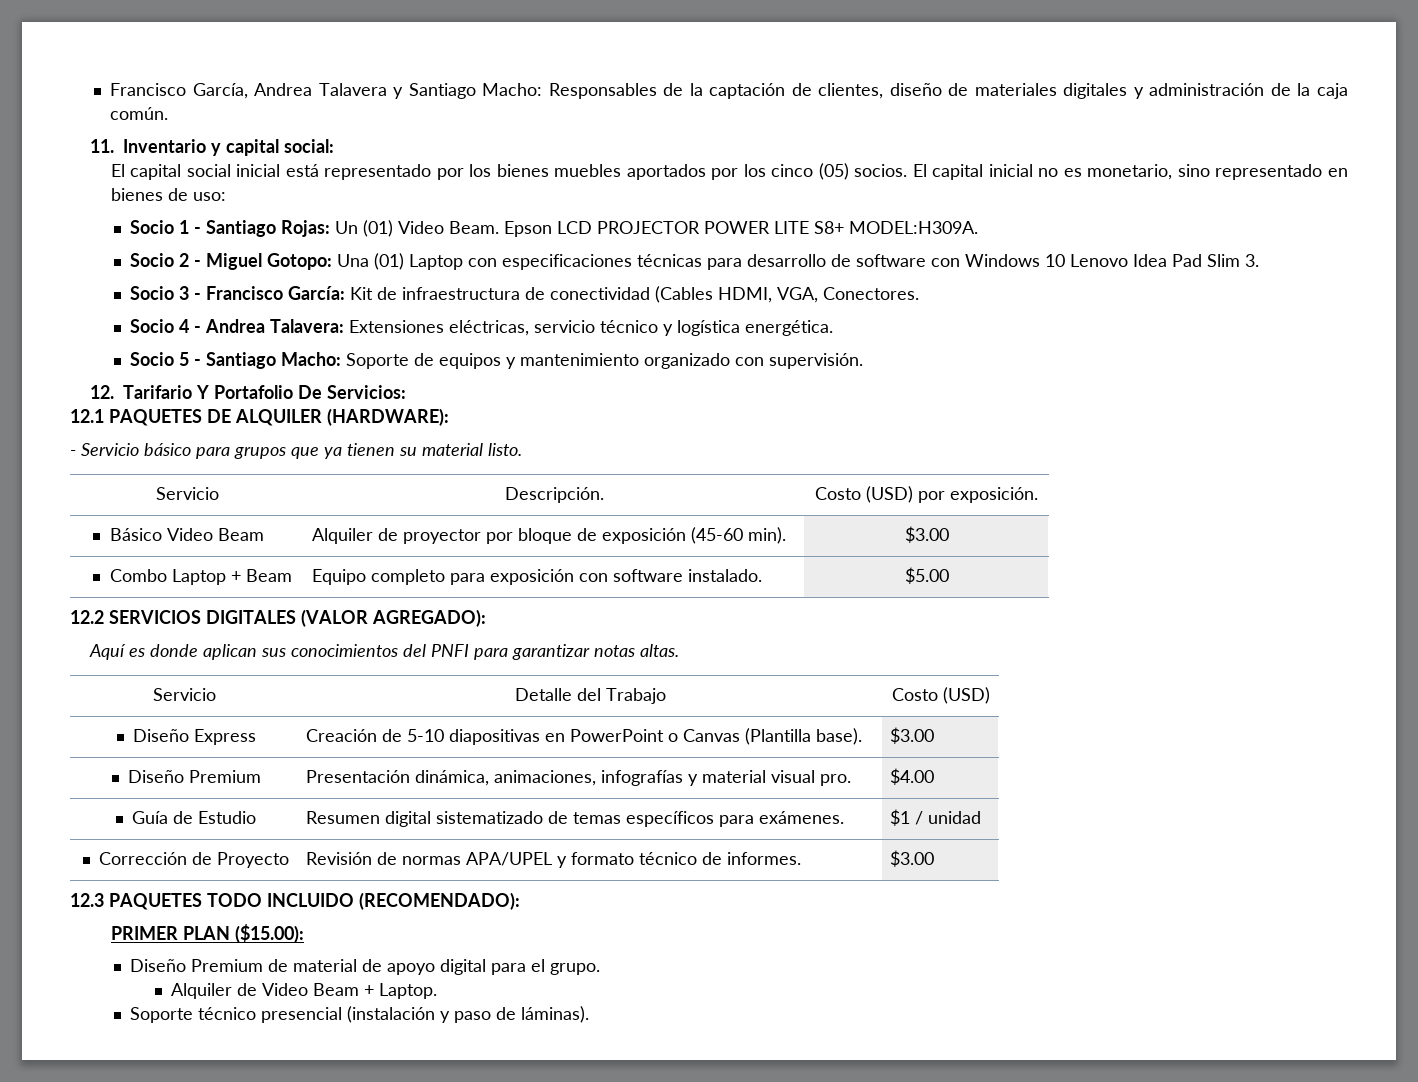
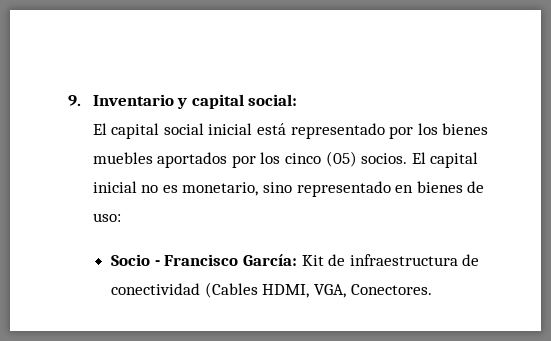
[110,83,1349,99] [110,107,169,120] [90,139,115,153] Francisco García, Andrea Talavera y Santiago Macho: Responsables de la captación de clientes, diseño de materiales digitales y administración de la caja común. // 11. -> [68,95,82,106] 9.
[179,220,979,237] [130,253,1260,270] [130,286,190,300] 1 - Santiago Rojas: Un (01) Video Beam. Epson LCD PROJECTOR POWER LITE S8+ MODEL:H309A. // Socio 2 - Miguel Gotopo: Una (01) Laptop con especificaciones técnicas para desarrollo de software con Windows 10 Lenovo Idea Pad Slim 3. // Socio 3 -> (151, 260) none
[130,319,834,336] [130,352,864,369] [90,385,407,399] [70,408,449,426] [70,443,522,459] [156,487,219,500] [505,487,604,503] [815,486,1038,503] [109,528,264,541] [311,527,786,544] [904,526,949,543] [109,569,292,585] [311,569,762,585] [904,567,949,584] [70,609,486,627] [89,644,680,660] [153,688,216,701] [515,688,666,704] [891,687,990,704] [132,729,256,745] [305,728,862,745] [889,727,934,744] [127,770,261,783] [305,770,851,786] [889,768,934,785] [132,811,257,824] [305,811,844,827] [889,809,981,826] [99,852,290,868] [305,852,801,868] [889,850,934,867] [70,892,520,910] [110,924,304,943] [130,959,601,975] [171,983,438,999] [130,1006,590,1023] // Socio 4 - Andrea Talavera: Extensiones eléctricas, servicio técnico y logística energética. // Socio 5 - Santiago Macho: Soporte de equipos y mantenimiento organizado con supervisión. // 12. Tarifario Y Portafolio De Servicios: // 12.1 PAQUETES DE ALQUILER (HARDWARE): // - Servicio básico para grupos que ya tienen su material listo. // Servicio | Descripción. | Costo (USD) por exposición. // Básico Video Beam | Alquiler de proyector por bloque de exposición (45-60 min). | $3.00 // Combo Laptop + Beam | Equipo completo para exposición con software instalado. | $5.00 // 12.2 SERVICIOS DIGITALES (VALOR AGREGADO): // Aquí es donde aplican sus conocimientos del PNFI para garantizar notas altas. // Servicio | Detalle del Trabajo | Costo (USD) // Diseño Express | Creación de 5-10 diapositivas en PowerPoint o Canvas (Plantilla base). | $3.00 // Diseño Premium | Presentación dinámica, animaciones, infografías y material visual pro. | $4.00 // Guía de Estudio | Resumen digital sistematizado de temas específicos para exámenes. | $1 / unidad // Corrección de Proyecto | Revisión de normas APA/UPEL y formato técnico de informes. | $3.00 // 12.3 PAQUETES TODO INCLUIDO (RECOMENDADO): // PRIMER PLAN ($15.00): // Diseño Premium de material de apoyo digital para el grupo. // Alquiler de Video Beam + Laptop. // Soporte técnico presencial (instalación y paso de láminas). -> (432, 289) none

